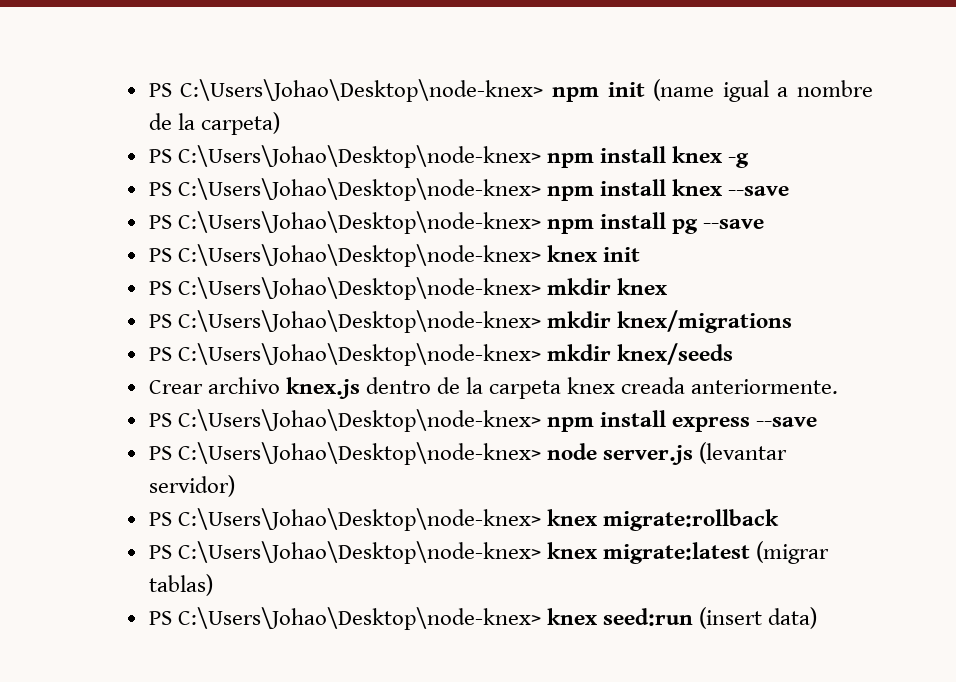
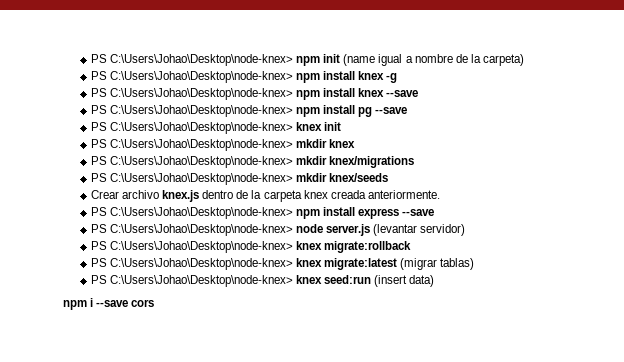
(817, 618) none -> [63,298,155,310] // npm i --save cors

